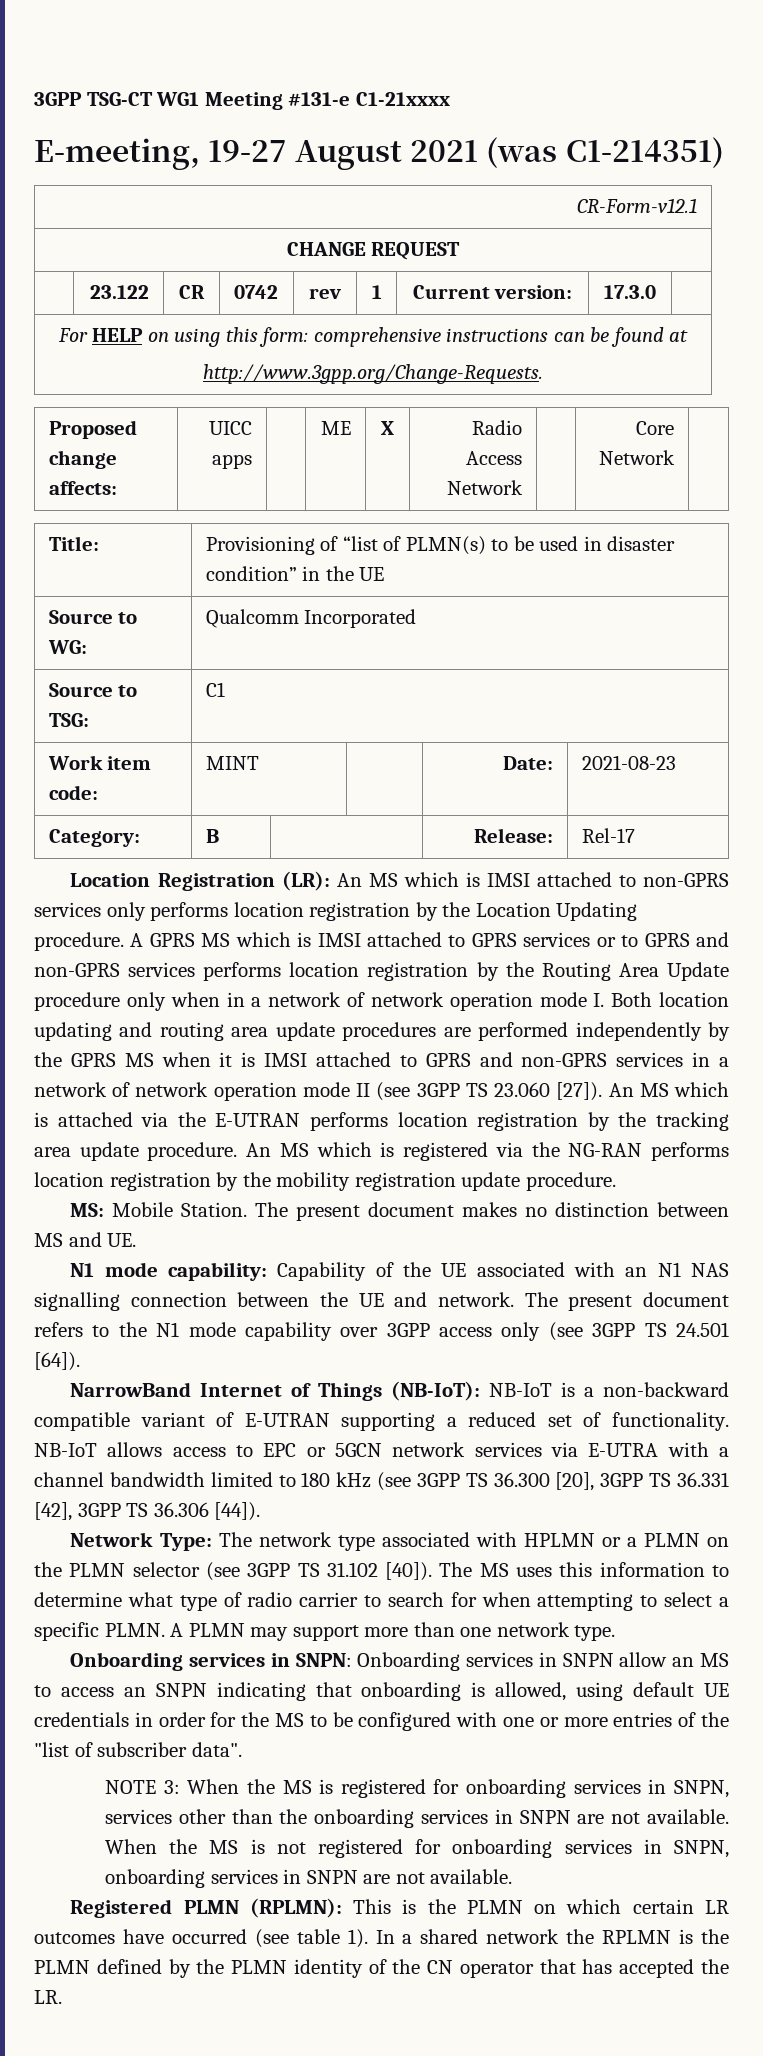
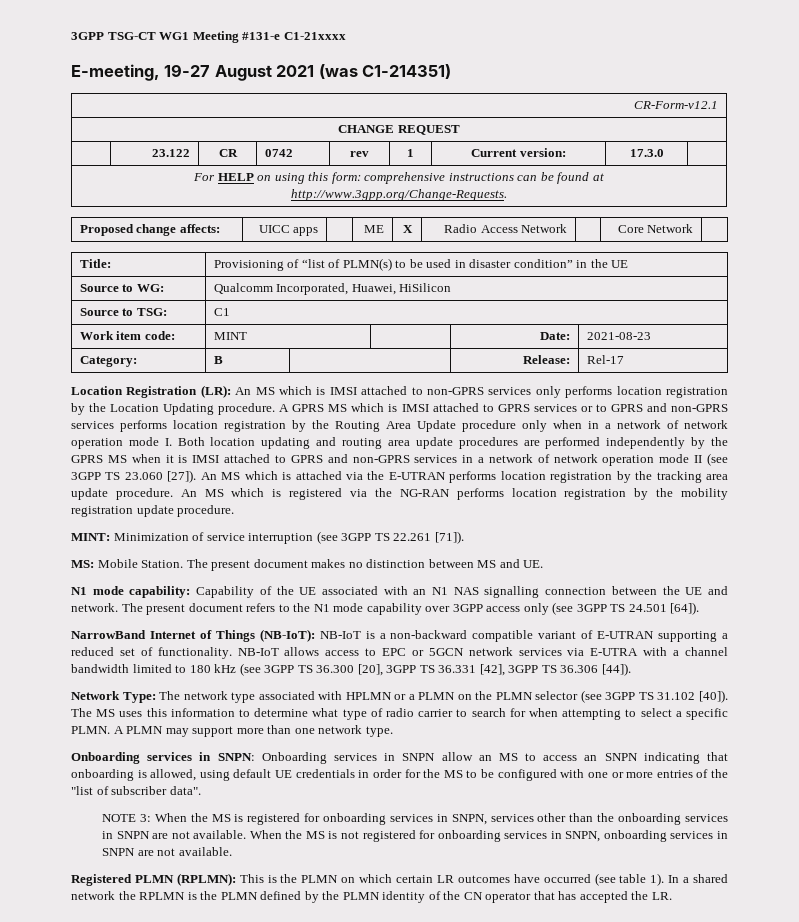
[304,609,417,628] Incorporated -> [276,283,452,295] Incorporated, Huawei, HiSilicon
(616, 1181) none -> [71,531,464,544] // MINT: Minimization of service interruption (see 3GPP TS 22.261 [71]).

